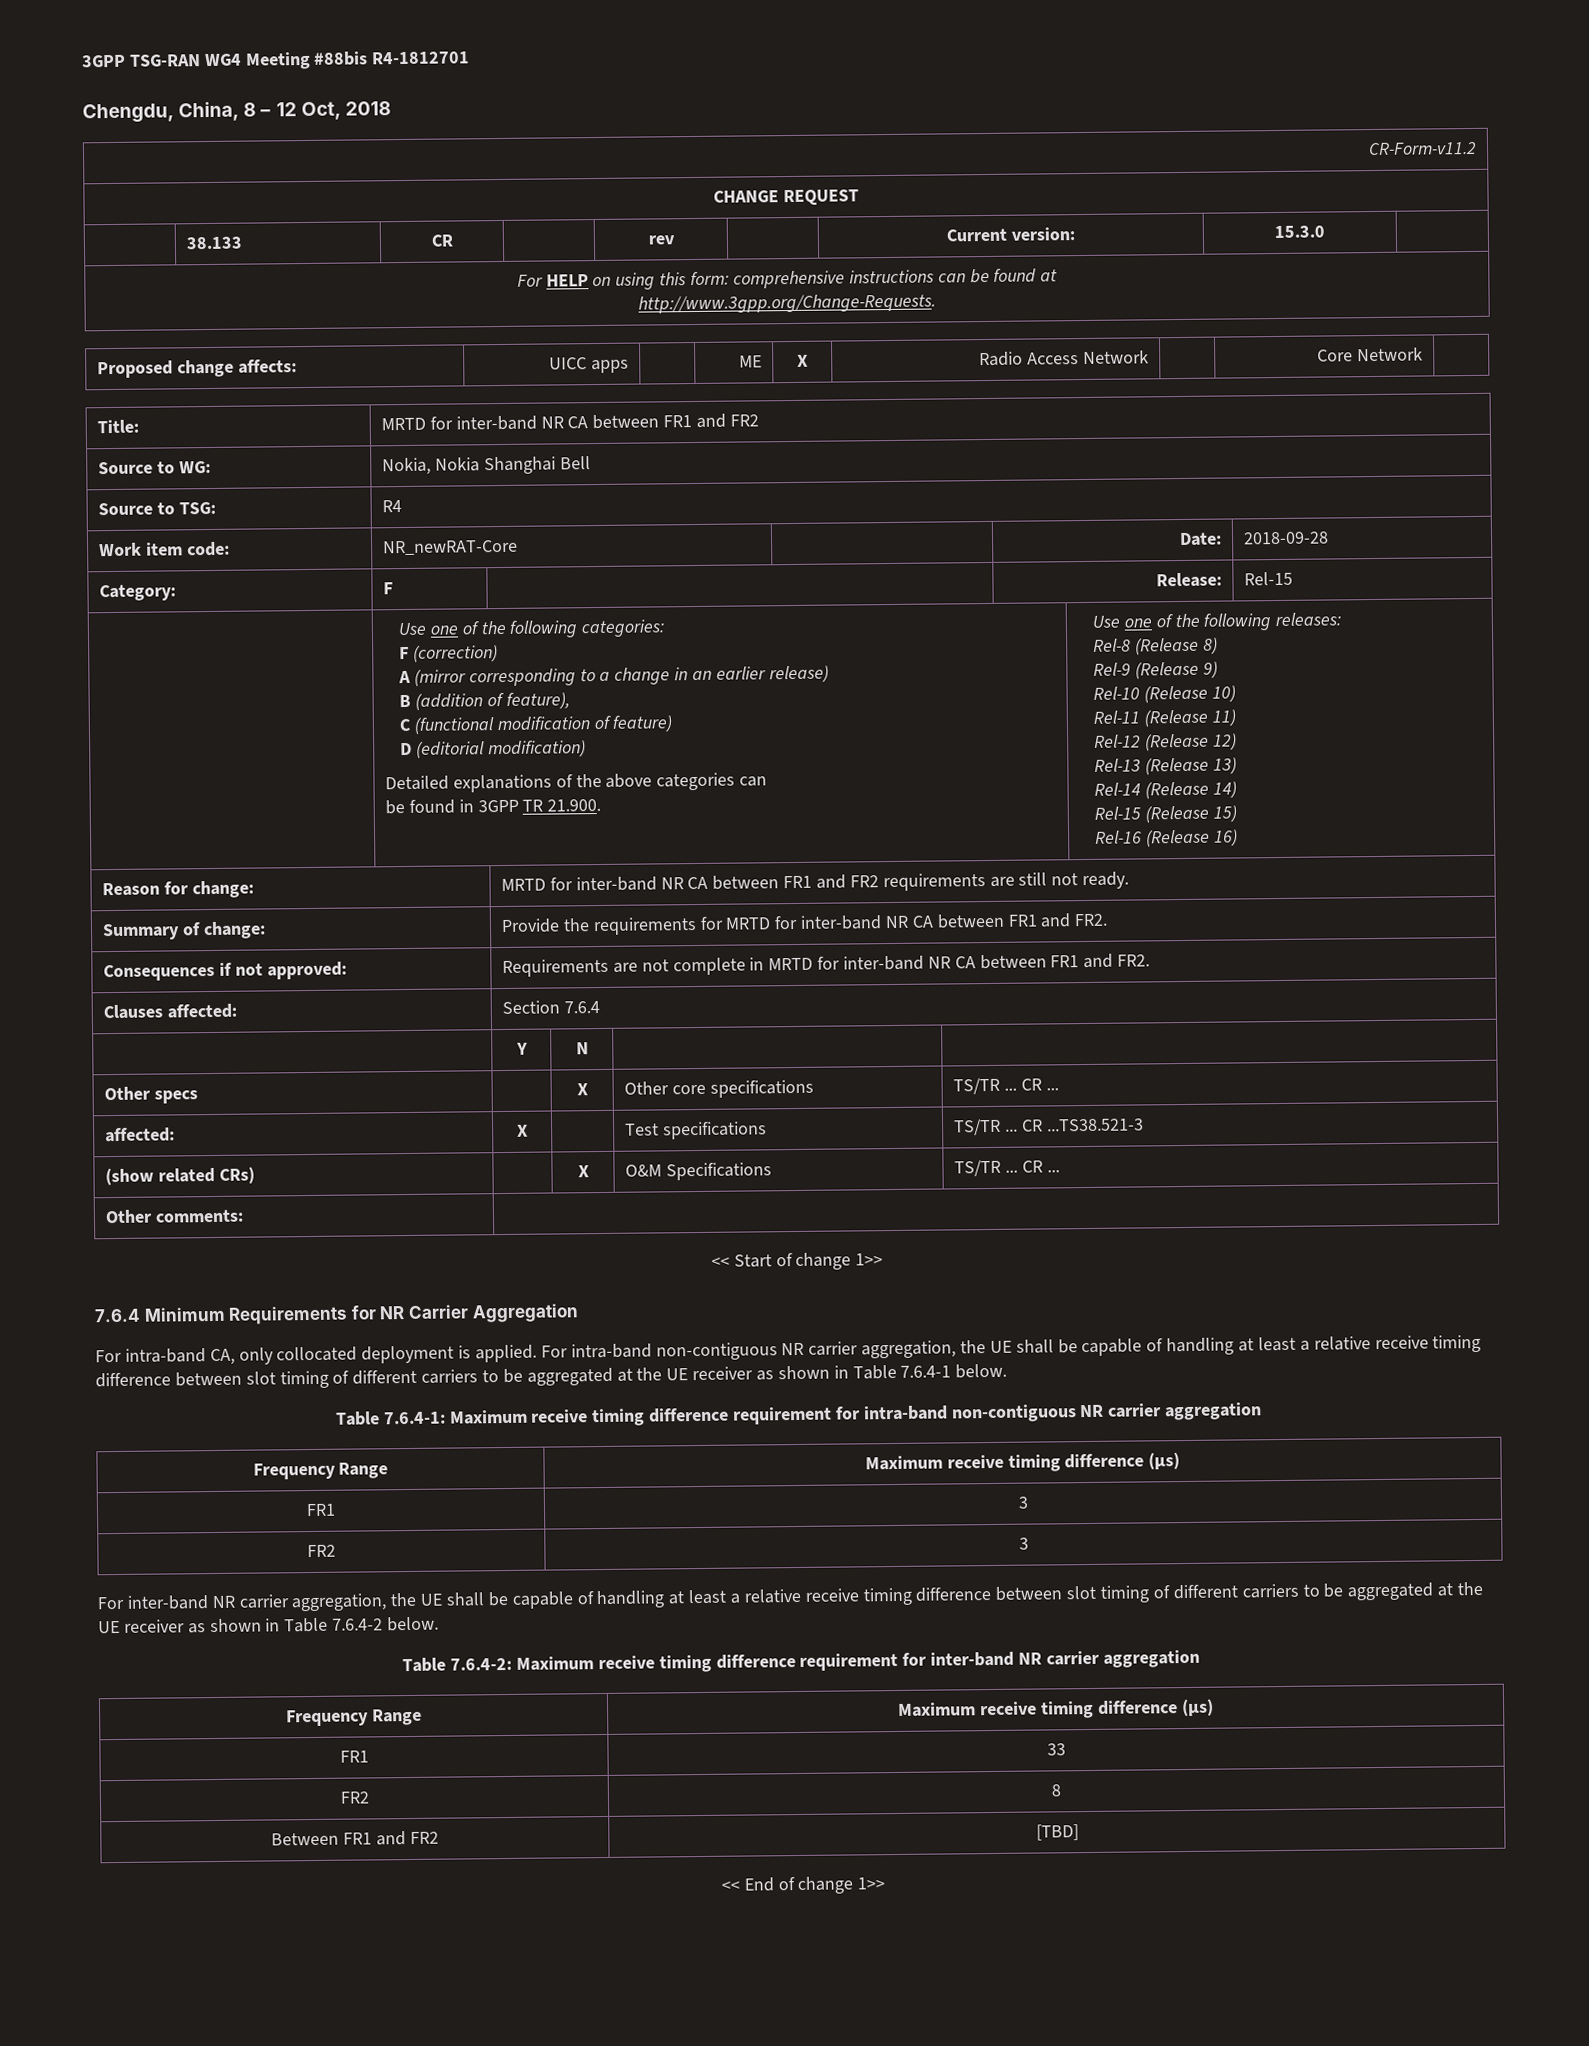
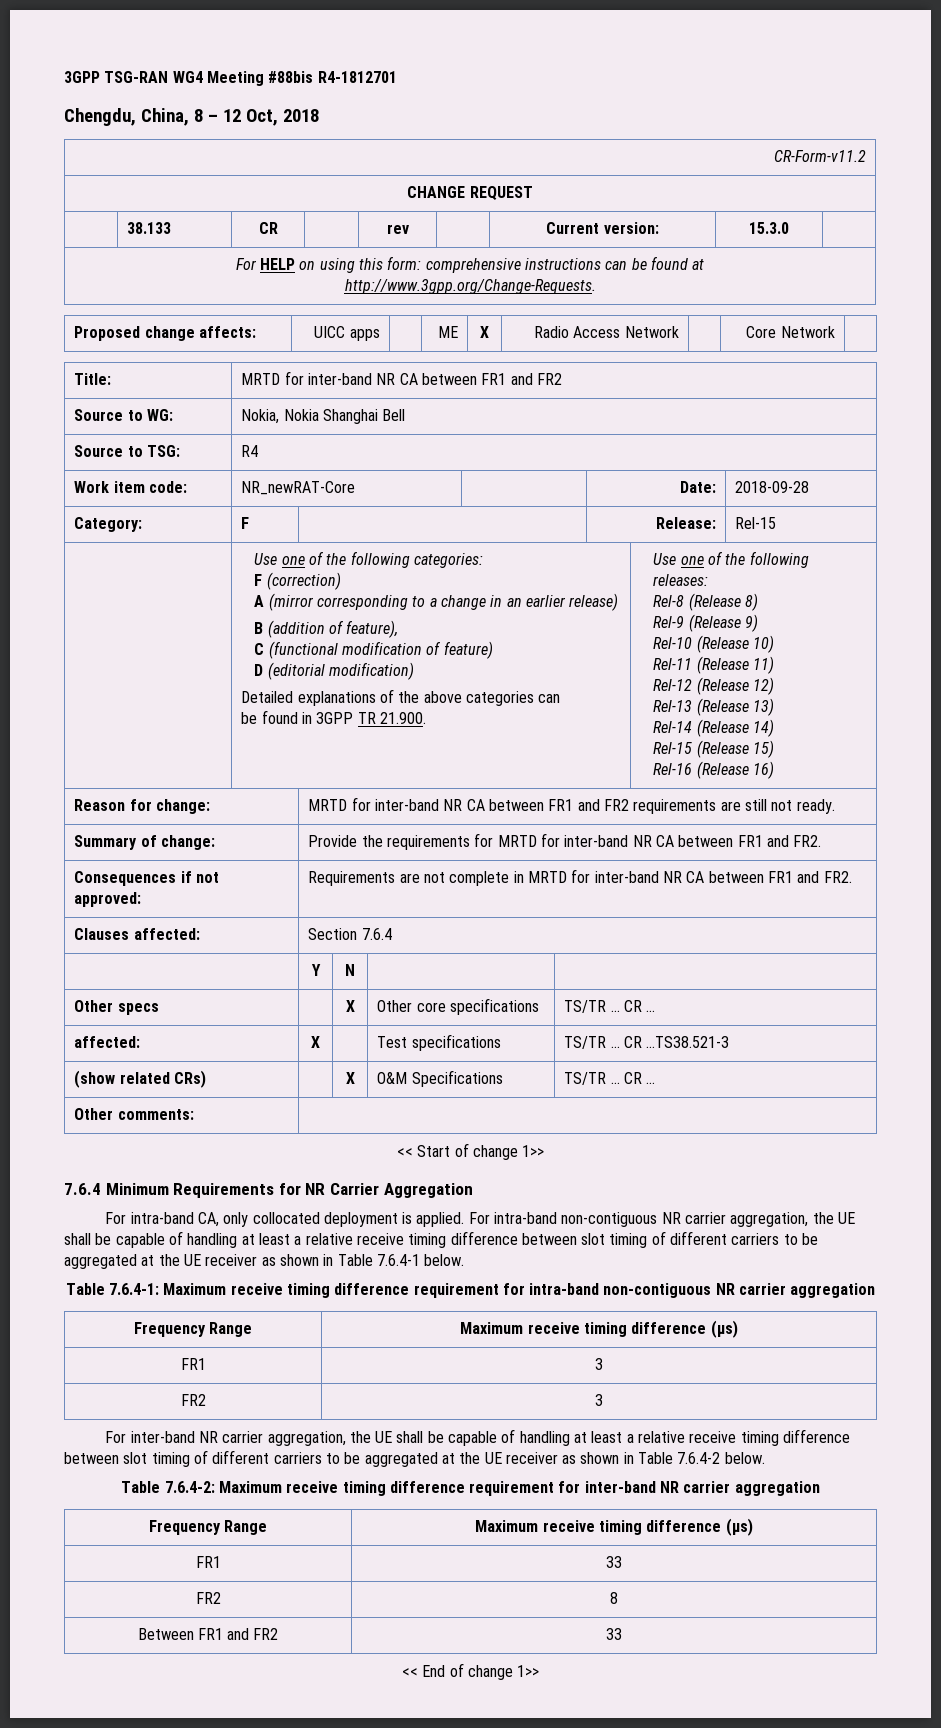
[1035,1824,1079,1841] [TBD] -> [606,1628,623,1640] 33

